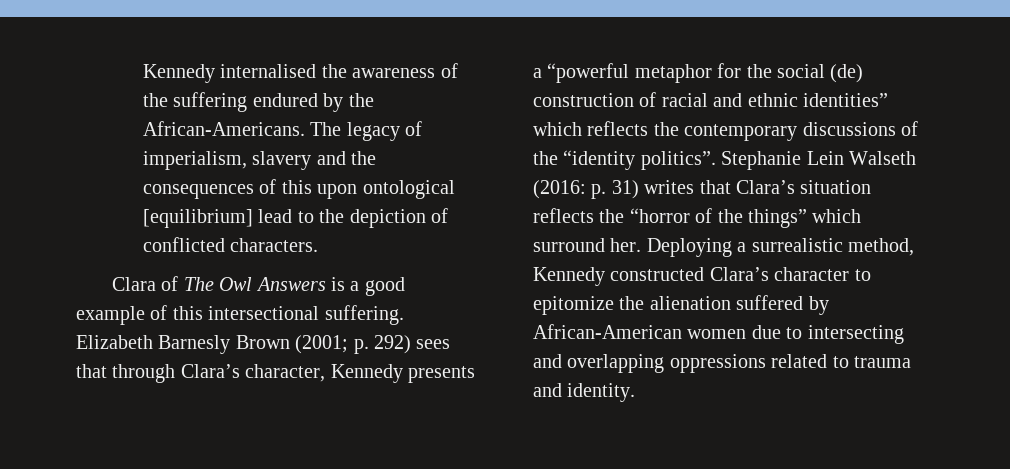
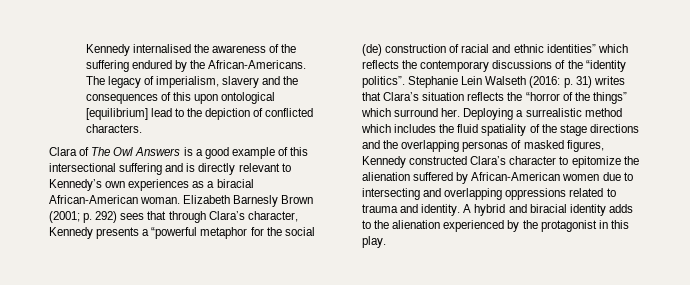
[324,305,404,325] suffering. -> [119,163,291,175] [49,179,254,191] [49,195,181,204] suffering and is directly relevant to Kennedy’s own experiences as a biracial African-American woman.
[848,238,914,256] method, -> [584,108,622,117] [361,124,639,136] [362,140,604,152] method which includes the fluid spatiality of the stage directions and the overlapping personas of masked figures,
(636, 392) none -> [463,204,633,216] [362,220,629,232] [362,236,386,248] A hybrid and biracial identity adds to the alienation experienced by the protagonist in this play.

